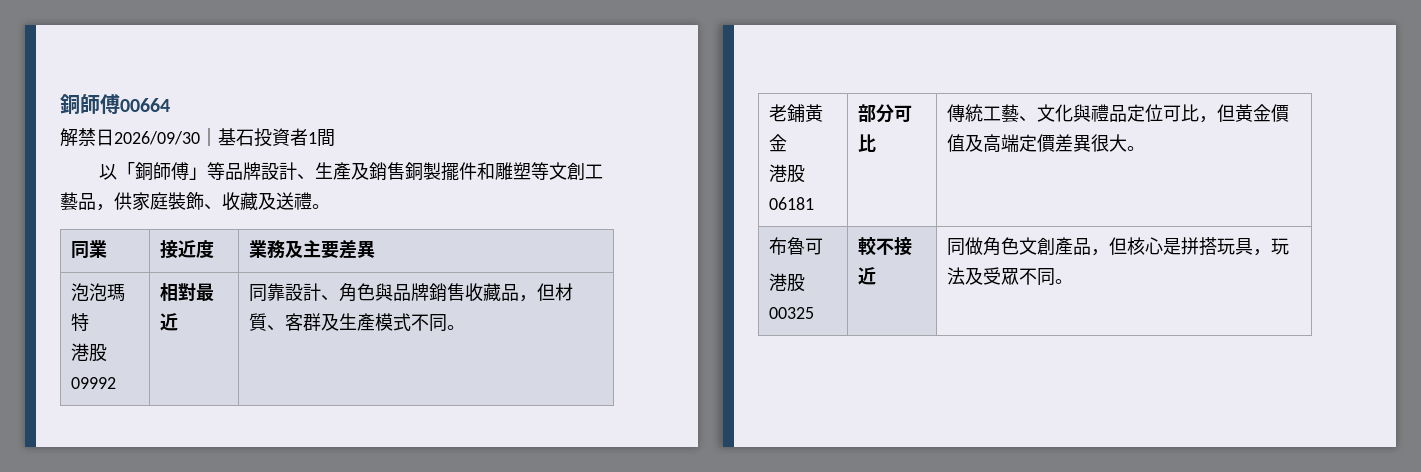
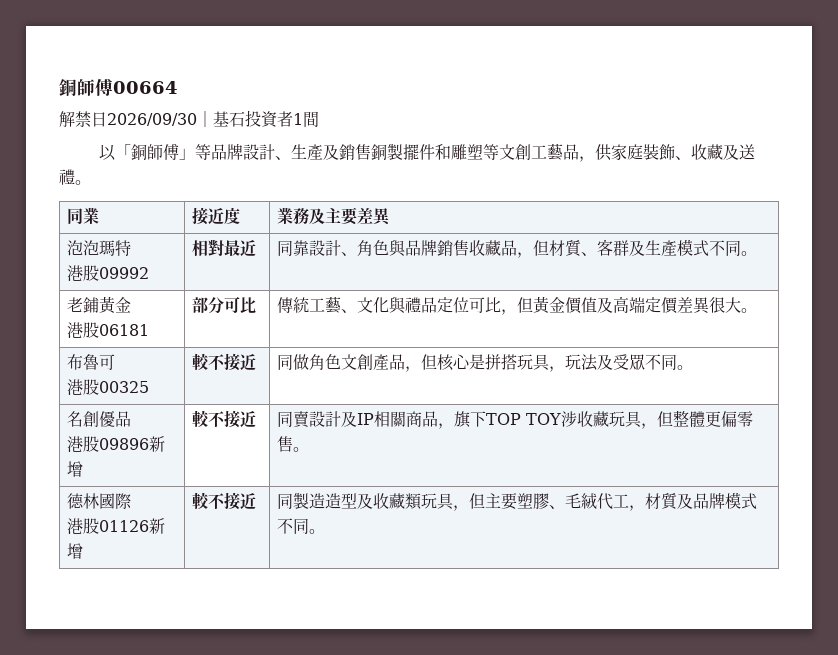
(1074, 281) none -> [66,411,131,427] [66,436,165,453] [66,461,83,477] [191,410,256,428] [276,410,753,429] [276,436,309,452] [66,493,131,509] [66,518,165,535] [66,543,83,559] [191,492,256,510] [276,492,757,511] [276,518,325,534] // 名創優品 // 港股09896新增 | 較不接近 | 同賣設計及IP相關商品，旗下TOP TOY涉收藏玩具，但整體更偏零售。 // 德林國際 // 港股01126新增 | 較不接近 | 同製造造型及收藏類玩具，但主要塑膠、毛絨代工，材質及品牌模式不同。

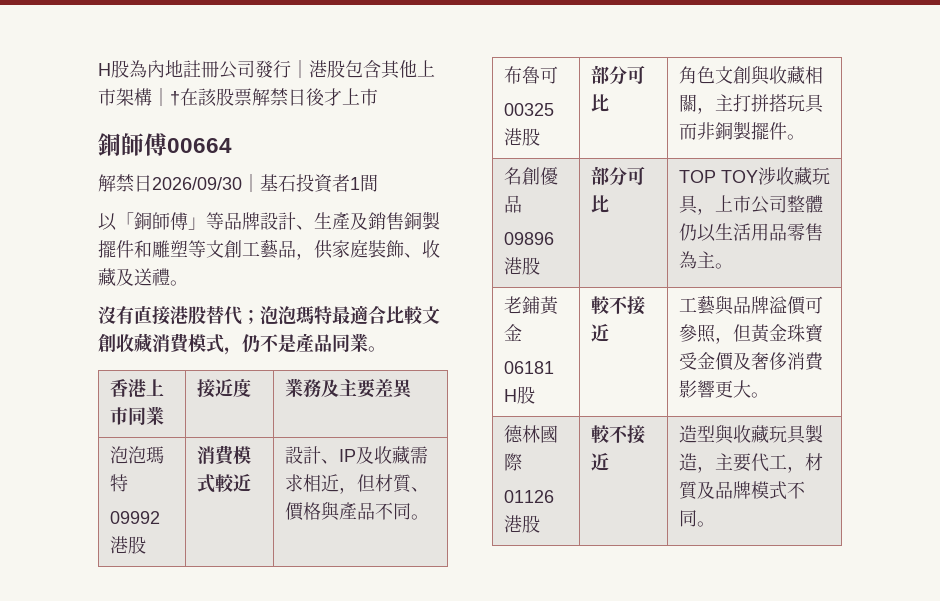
(59, 87) none -> [98,60,435,79] [98,88,378,107] H股為內地註冊公司發行｜港股包含其他上市架構｜†在該股票解禁日後才上市 //
(91, 182) // -> [98,305,440,325] [98,333,386,355] [109,379,164,398] [109,407,128,425] // 沒有直接港股替代；泡泡瑪特最適合比較文創收藏消費模式，仍不是產品同業。 // 香港上市
[66,265,149,282] [191,239,256,257] [276,239,757,258] [66,296,131,314] [66,322,149,339] [191,297,256,314] [276,296,757,315] [66,354,115,370] [66,379,149,396] [191,353,256,371] [276,354,677,372] 港股09992 | 相對最近 | 同靠設計、角色與品牌銷售收藏品，但材質、客群及生產模式不同。 // 老鋪黃金 // 港股06181 | 部分可比 | 傳統工藝、文化與禮品定位可比，但黃金價值及高端定價差異很大。 // 布魯可 // 港股00325 | 較不接近 | 同做角色文創產品，但核心是拼搭玩具，玩法及受眾不同 -> [109,511,160,524] [109,536,146,554] [196,445,251,466] [196,474,251,493] [284,446,428,464] [284,474,429,494] [284,501,429,521] [503,66,558,84] [503,103,554,116] [503,128,540,146] [590,65,645,85] [590,94,609,112] [678,65,823,85] [678,94,824,114] [678,121,787,140] 09992港股 | 消費模式較近 | 設計、IP及收藏需求相近，但材質、價格與產品不同。 // 布魯可 // 00325港股 | 部分可比 | 角色文創與收藏相關，主打拼搭玩具而非銅製擺件
[66,436,165,453] [66,461,83,477] [191,410,256,428] [276,411,486,429] 港股09896新增 | 較不接近 | 同賣設計及IP相關商品，旗下 -> [503,232,554,245] [503,257,540,275] [590,166,645,186] [590,195,609,213] 09896港股 | 部分可比 |
[656,410,753,427] [276,436,293,452] 但整體更偏零售 -> [714,195,823,214] [678,223,823,242] [678,251,733,269] [503,296,559,315] [503,324,522,341] [503,361,554,374] [503,386,535,404] [590,296,645,315] [590,324,609,342] [678,295,823,315] [678,324,824,344] [678,352,824,371] [678,380,751,398] 上市公司整體仍以生活用品零售為主。 // 老鋪黃金 // 06181 H股 | 較不接近 | 工藝與品牌溢價可參照，但黃金珠寶受金價及奢侈消費影響更大
[66,518,165,535] [66,543,83,559] [191,492,256,510] [276,492,597,511] 港股01126新增 | 較不接近 | 同製造造型及收藏類玩具，但主要塑膠、毛絨 -> [503,490,554,503] [503,515,540,533] [590,425,645,444] [590,453,609,471] [678,424,823,444] [678,453,751,473] 01126港股 | 較不接近 | 造型與收藏玩具製造，主要

